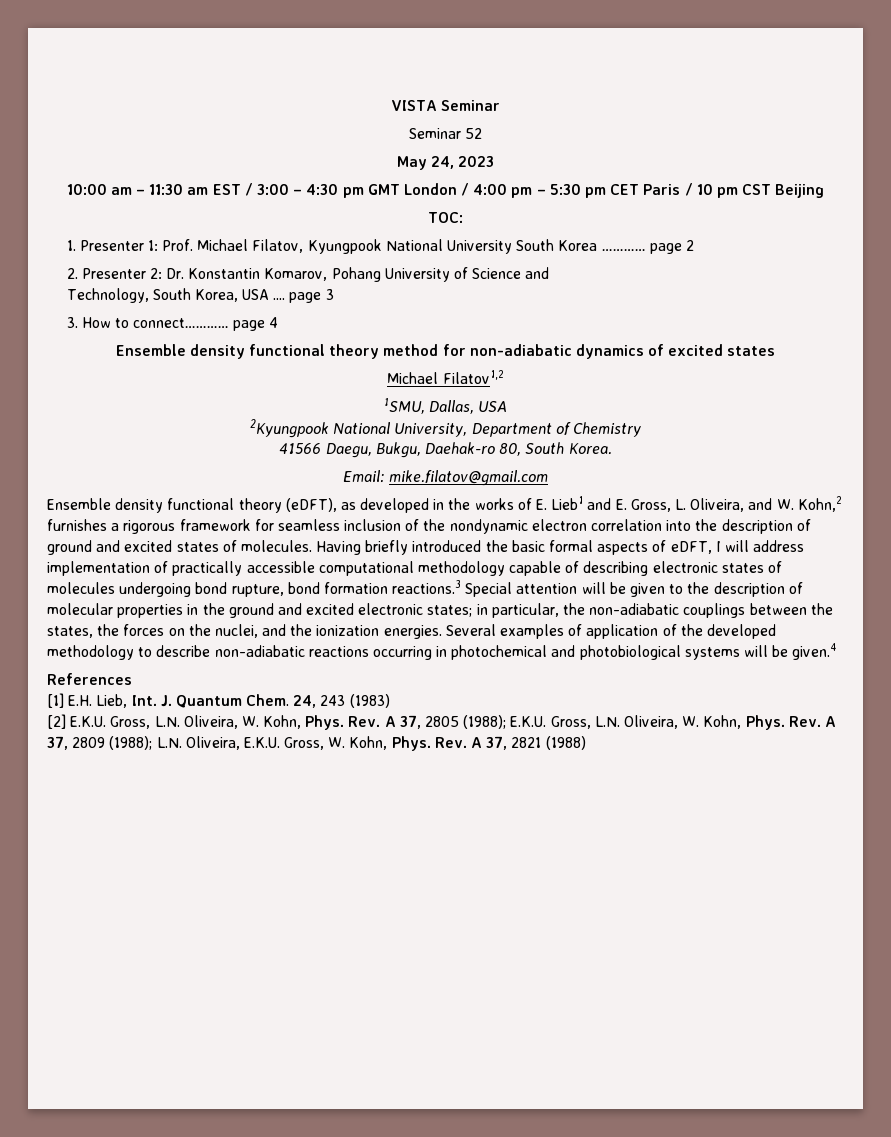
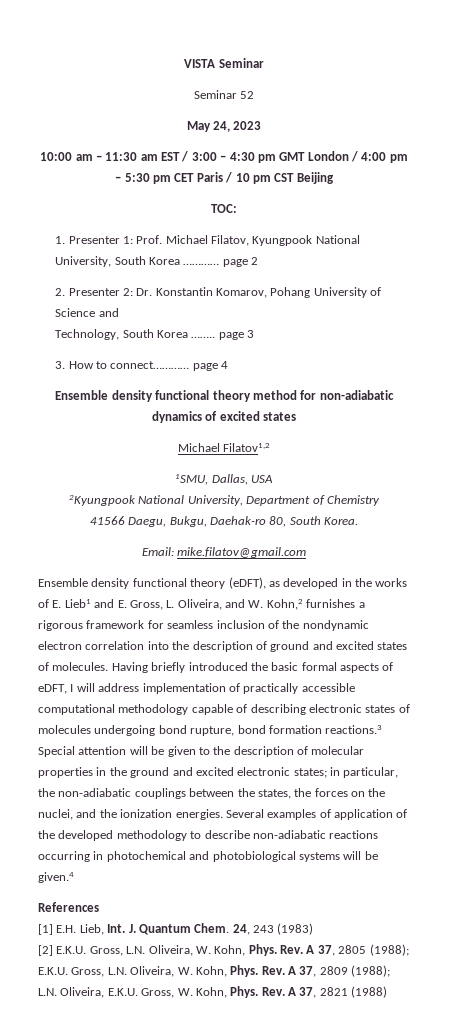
[447,240,513,254] University -> [55,256,112,267] University,
[194,289,286,302] Korea, USA .... -> [156,330,216,338] Korea ……..

